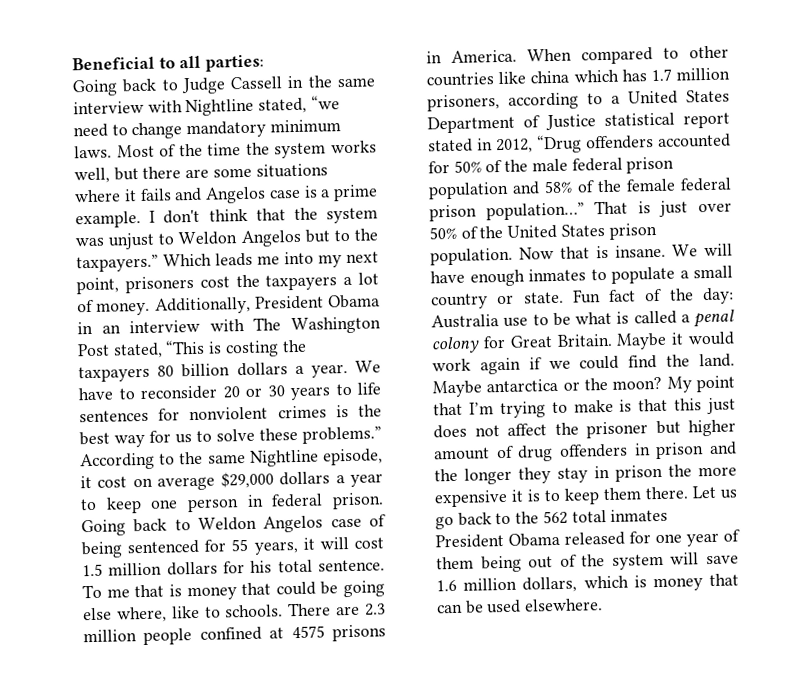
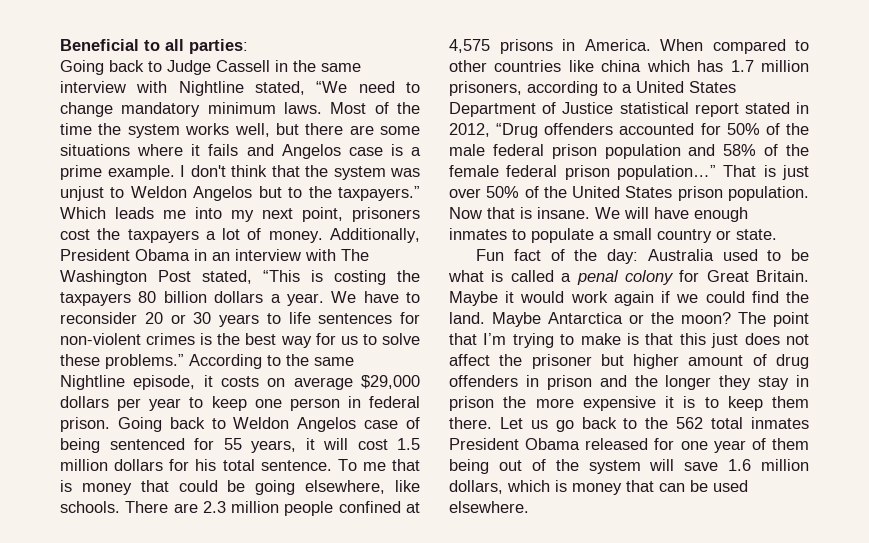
[310,95,340,110] “we -> [316,81,348,93] “We
[189,406,269,421] nonviolent -> [60,333,141,345] non-violent
[97,476,128,488] cost -> [221,376,259,387] costs
[335,475,345,484] a -> [117,398,142,411] per
[83,605,221,623] else where, like to -> [305,480,420,494] elsewhere, like
[291,625,325,639] 4575 -> [449,39,490,53] 4,575
(564, 297) none -> (777, 234) //
[503,317,529,327] use -> [722,249,758,261] used
[486,378,559,393] antarctica -> [548,312,623,324] Antarctica
[666,376,692,393] My -> [738,312,766,324] The

